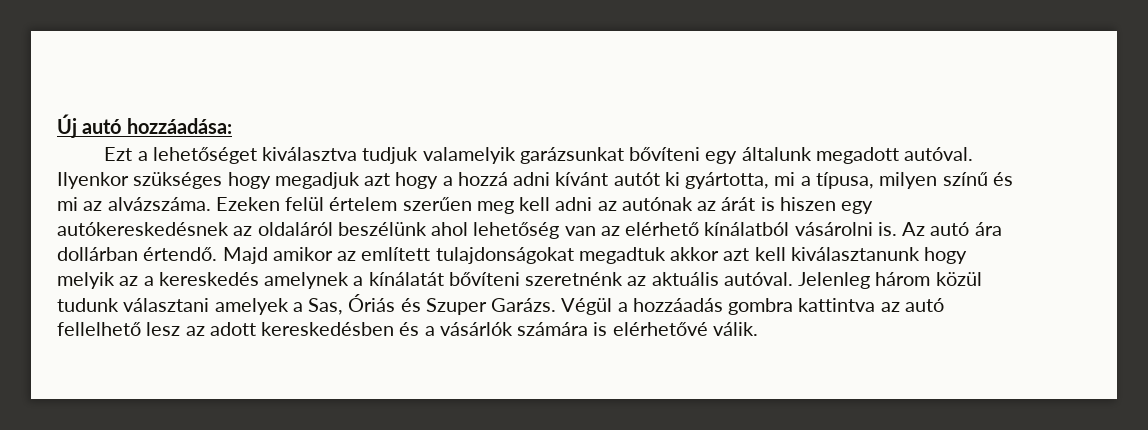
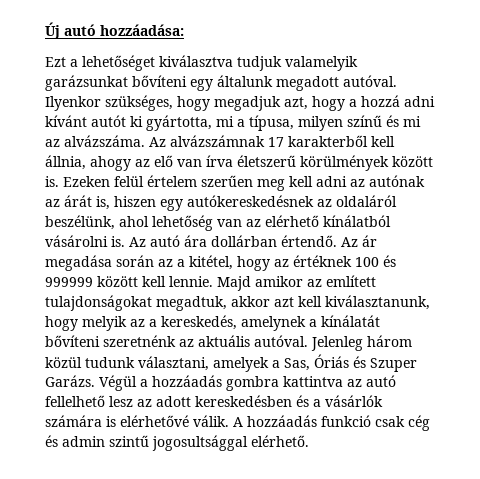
[133,172,223,189] szükséges -> [105,95,173,111] szükséges,
[364,173,391,186] azt -> [284,97,308,110] azt,
(211, 204) none -> [149,135,395,147] [45,155,433,171] [45,176,59,187] Az alvázszámnak 17 karakterből kell állnia, ahogy az elő van írva életszerű körülmények között is.
[760,197,775,211] is -> [96,196,110,210] is,
[337,222,427,236] beszélünk -> [45,215,115,230] beszélünk,
(218, 254) none -> [341,235,377,247] [45,255,396,271] [45,276,213,287] Az ár megadása során az a kitétel, hogy az értéknek 100 és 999999 között kell lennie.
[578,247,666,264] megadtuk -> [156,296,227,311] megadtuk,
[790,247,920,261] kiválasztanunk -> [325,295,430,310] kiválasztanunk,
[158,272,259,286] kereskedés -> [161,315,237,330] kereskedés,
[123,298,210,312] választani -> [138,356,209,371] választani,
(758, 329) none -> [233,415,430,431] [45,435,309,451] A hozzáadás funkció csak cég és admin szintű jogosultsággal elérhető.

